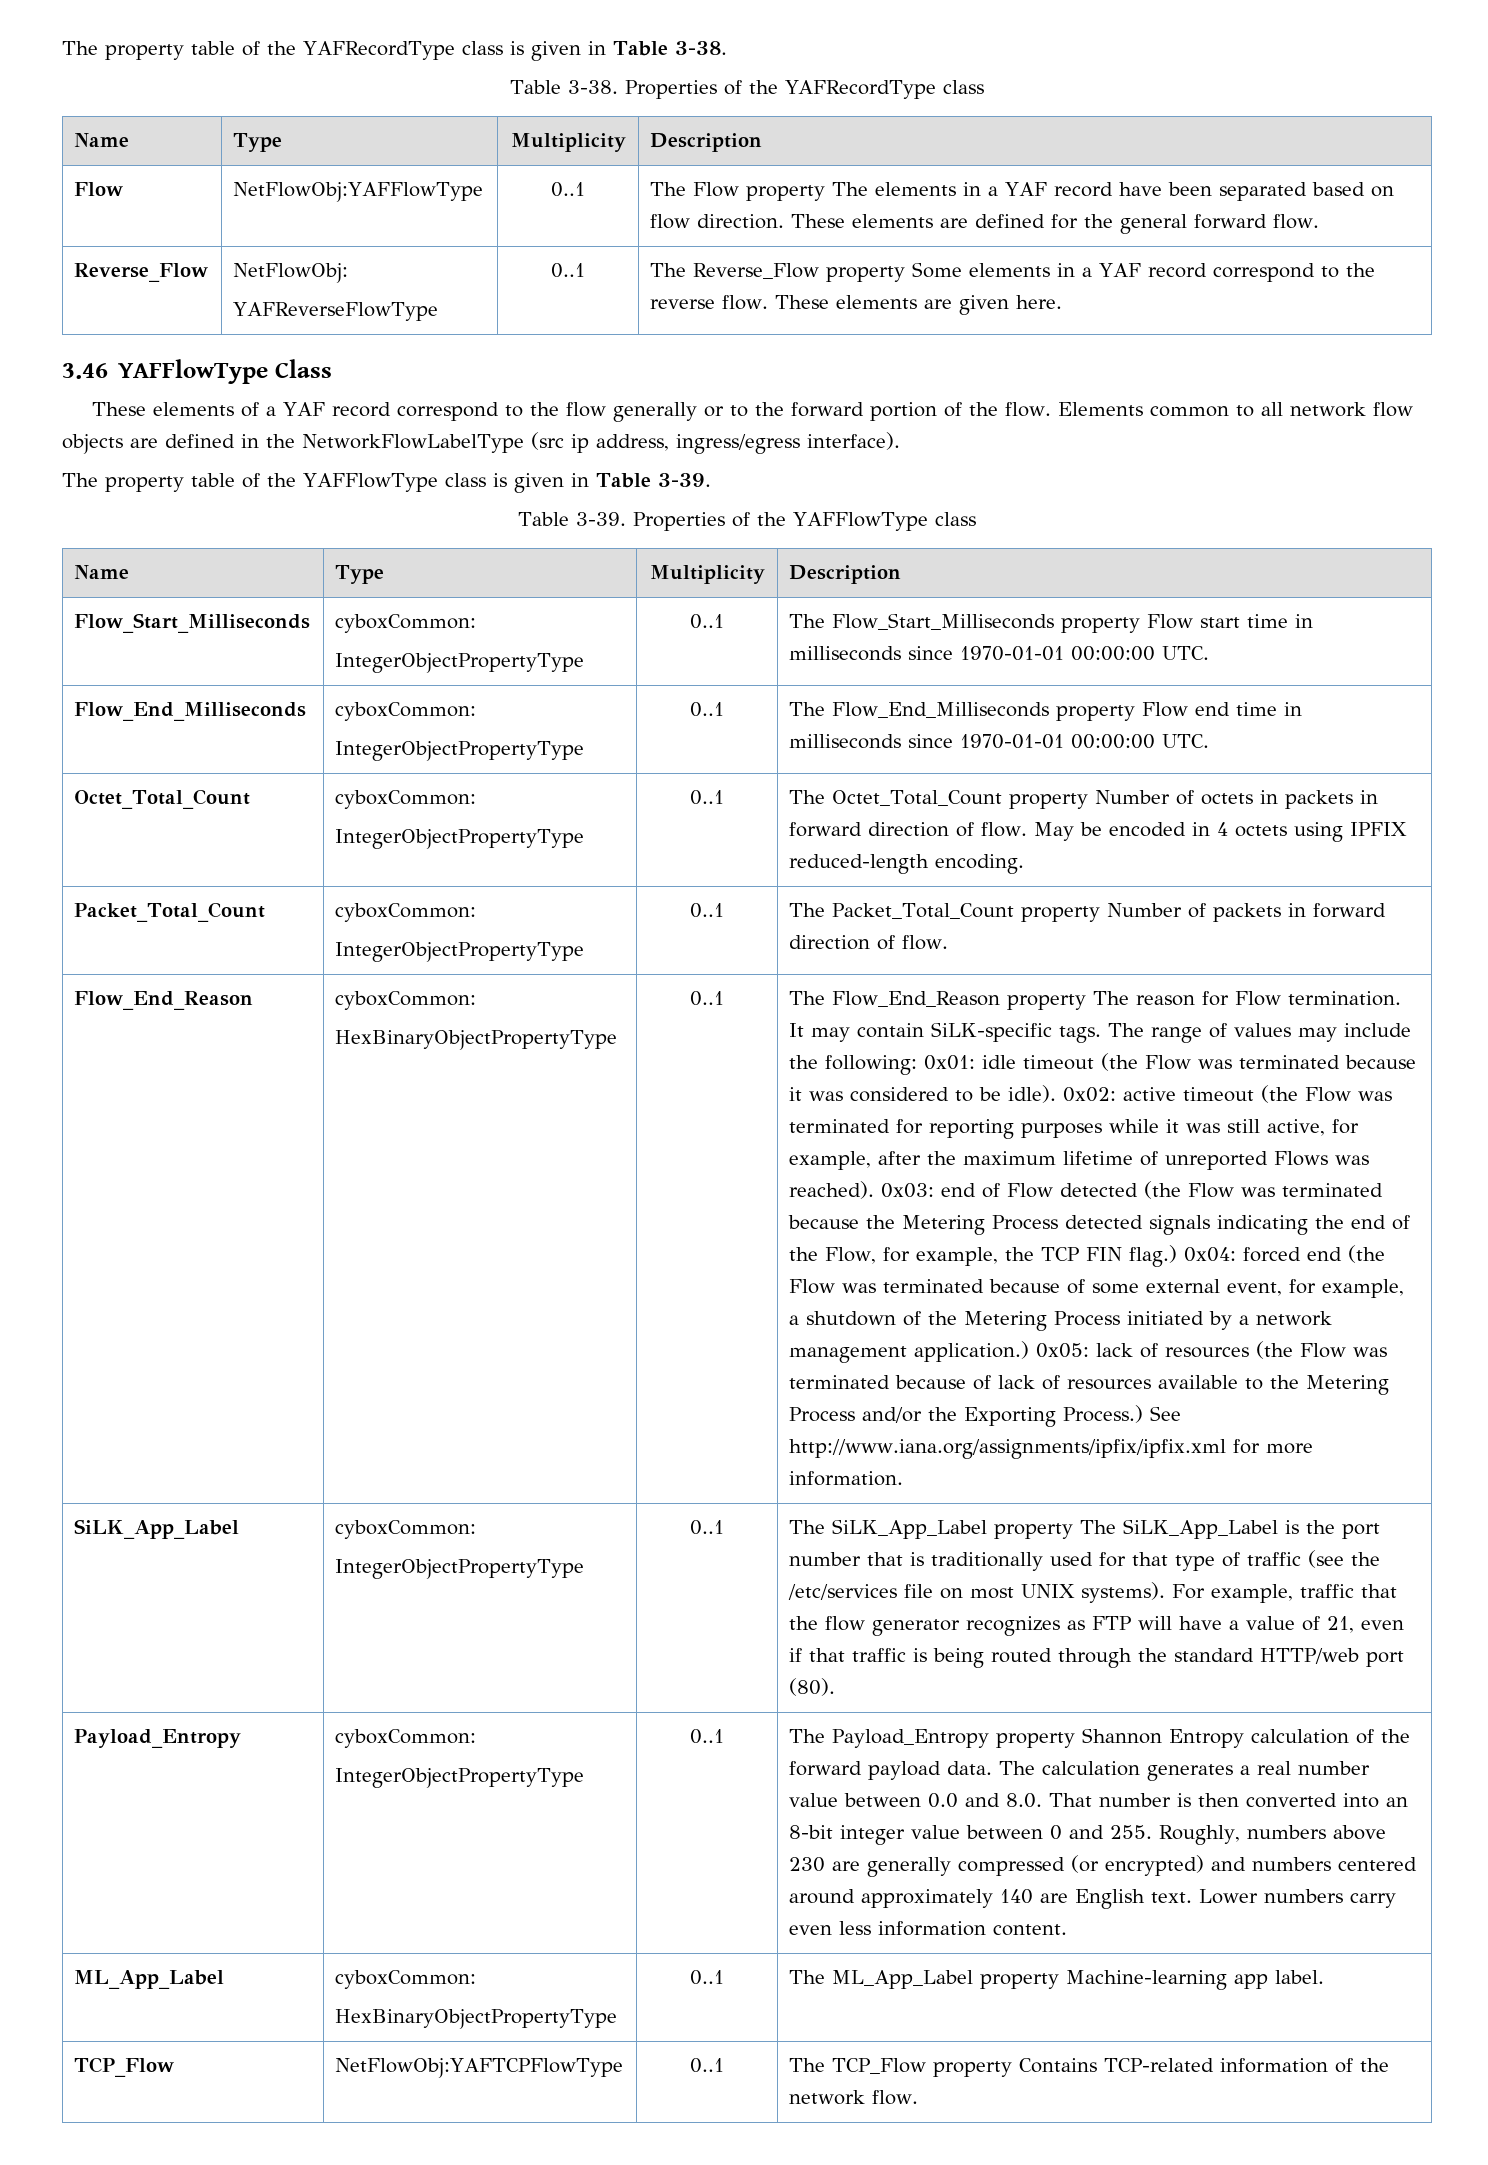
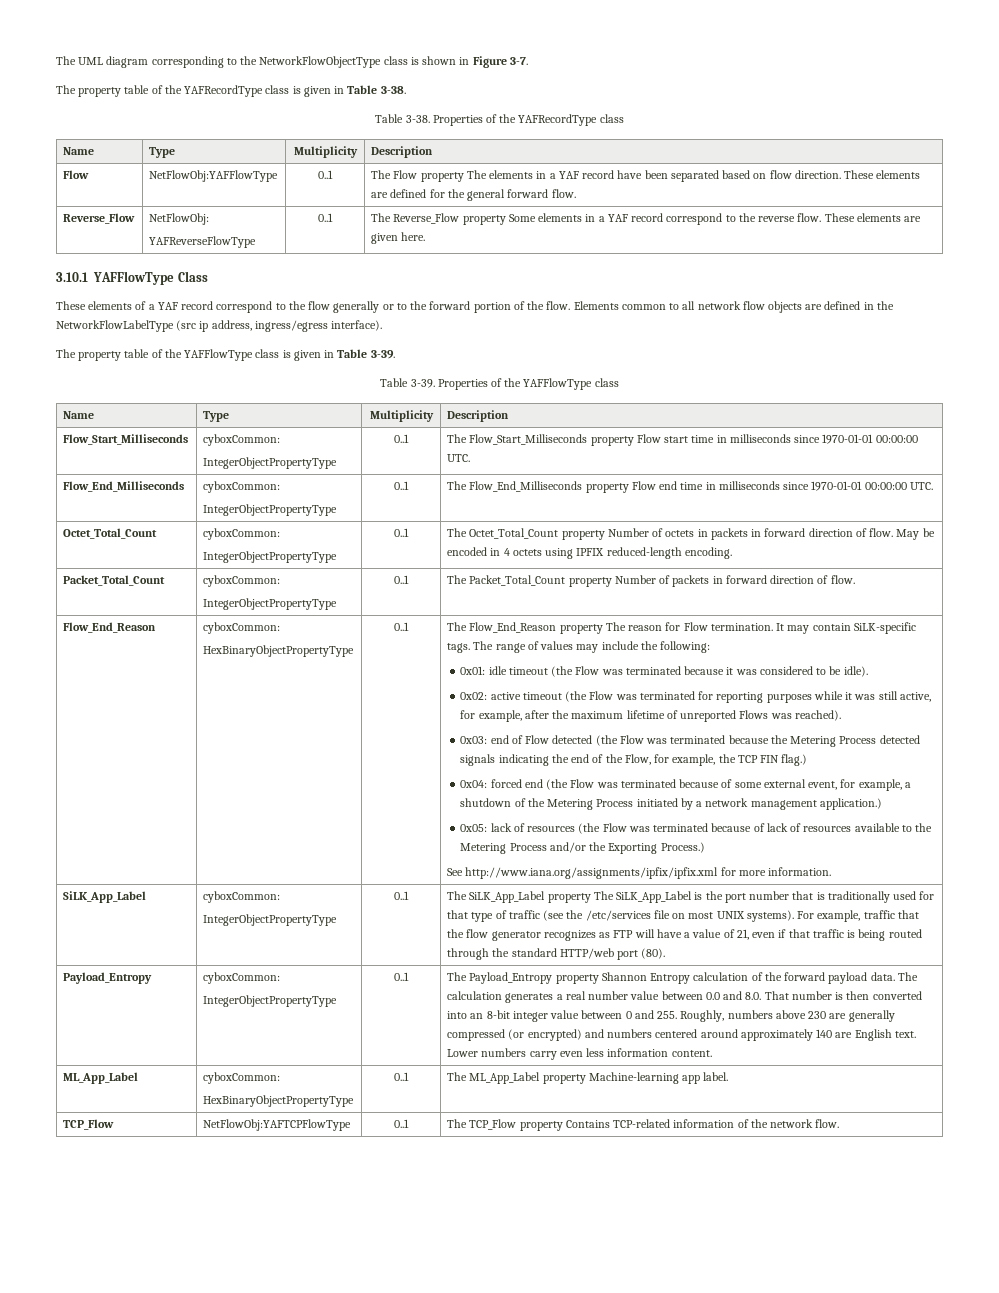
[62,41,98,55] The -> [56,56,528,68] [56,85,76,94] The UML diagram corresponding to the NetworkFlowObjectType class is shown in Figure 3-7. // The
[62,363,108,379] 3.46 -> [56,272,88,282] 3.10.1
(918, 1065) none -> (711, 647) //
(1057, 1094) none -> (868, 671) //
(875, 1190) none -> (841, 715) //
(1178, 1256) none -> (808, 760) //
(1030, 1351) none -> (882, 804) //
(1144, 1414) none -> (705, 847) //

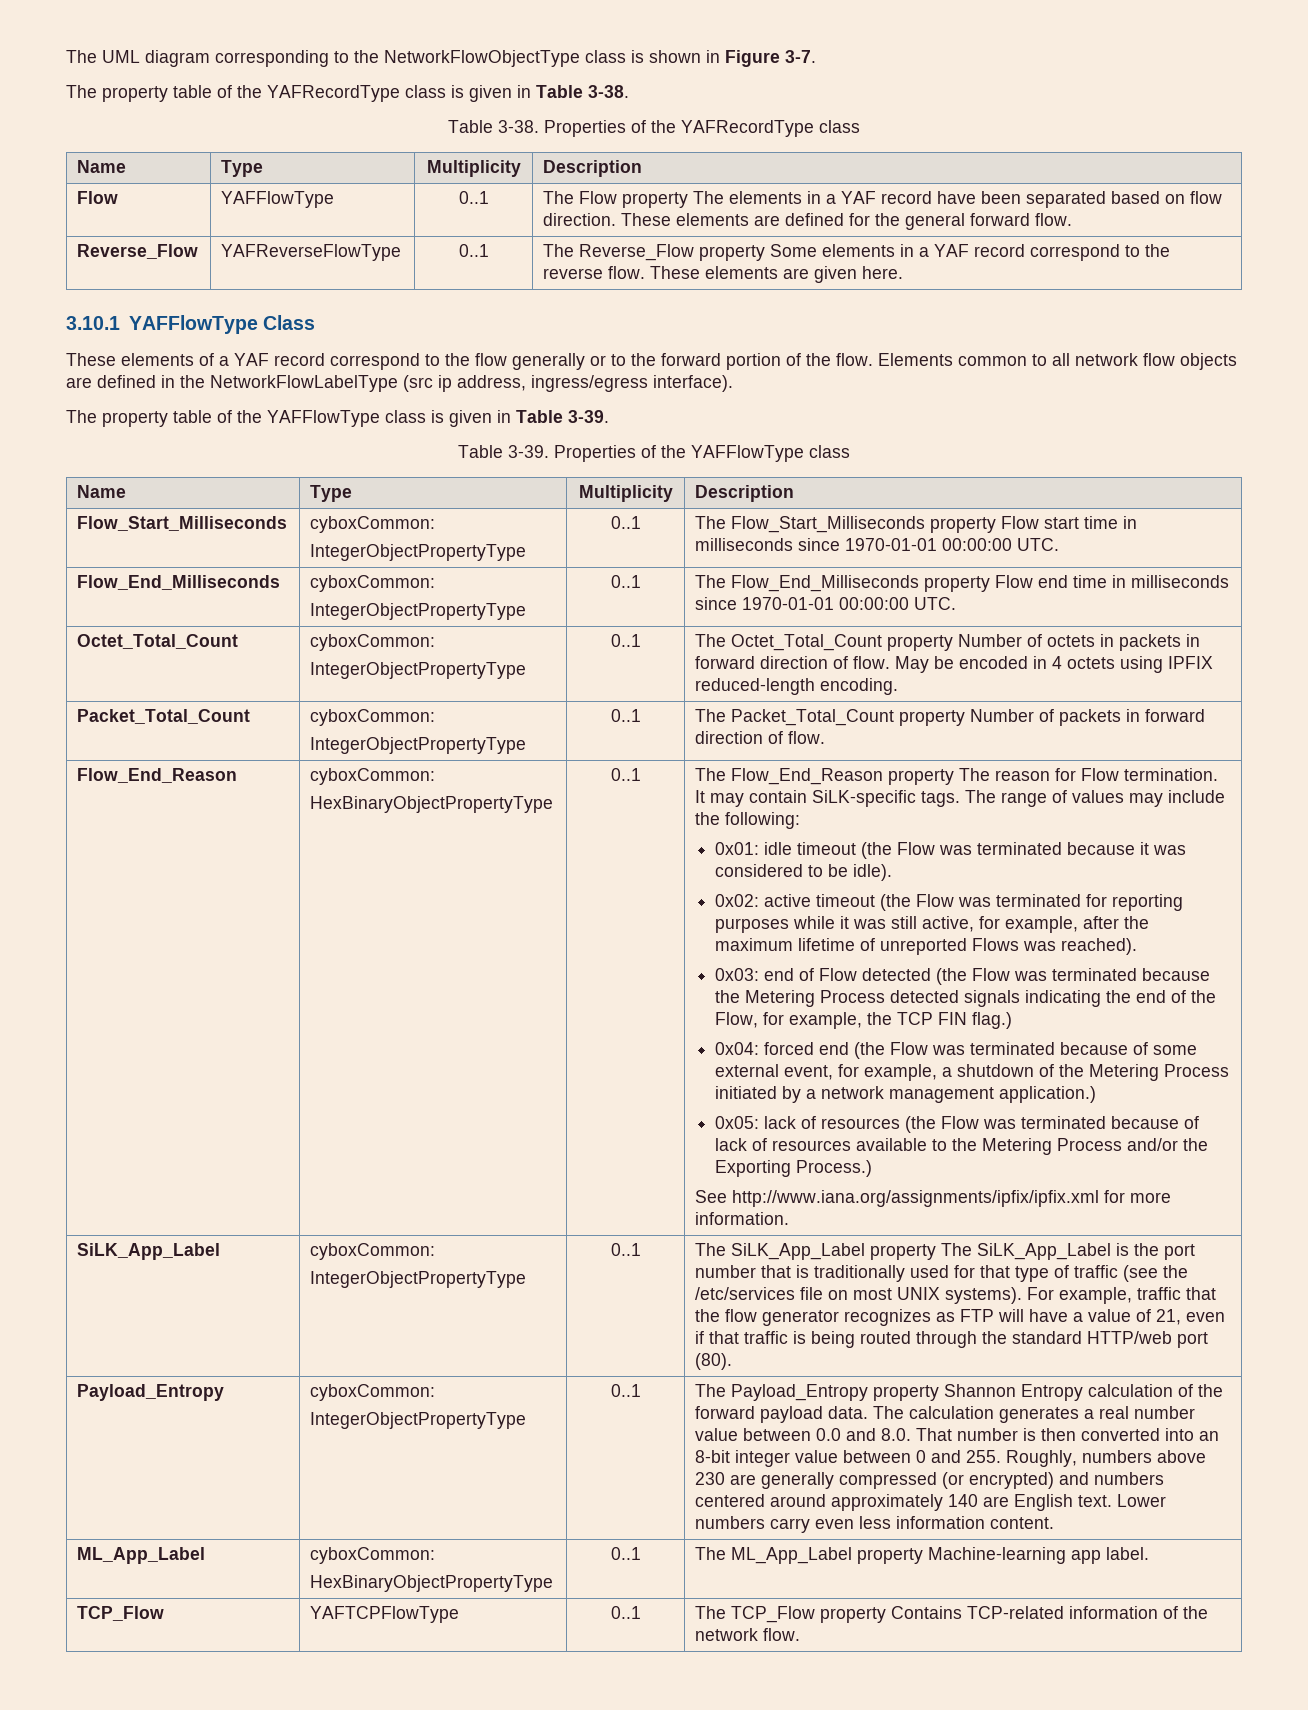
[149,170,279,182] NetFlowObj:YAFFlowType -> [221,191,335,208] YAFFlowType
[149,213,210,225] NetFlowObj: // -> (199, 251) none
[203,1119,352,1131] NetFlowObj:YAFTCPFlowType -> [310,1606,460,1623] YAFTCPFlowType

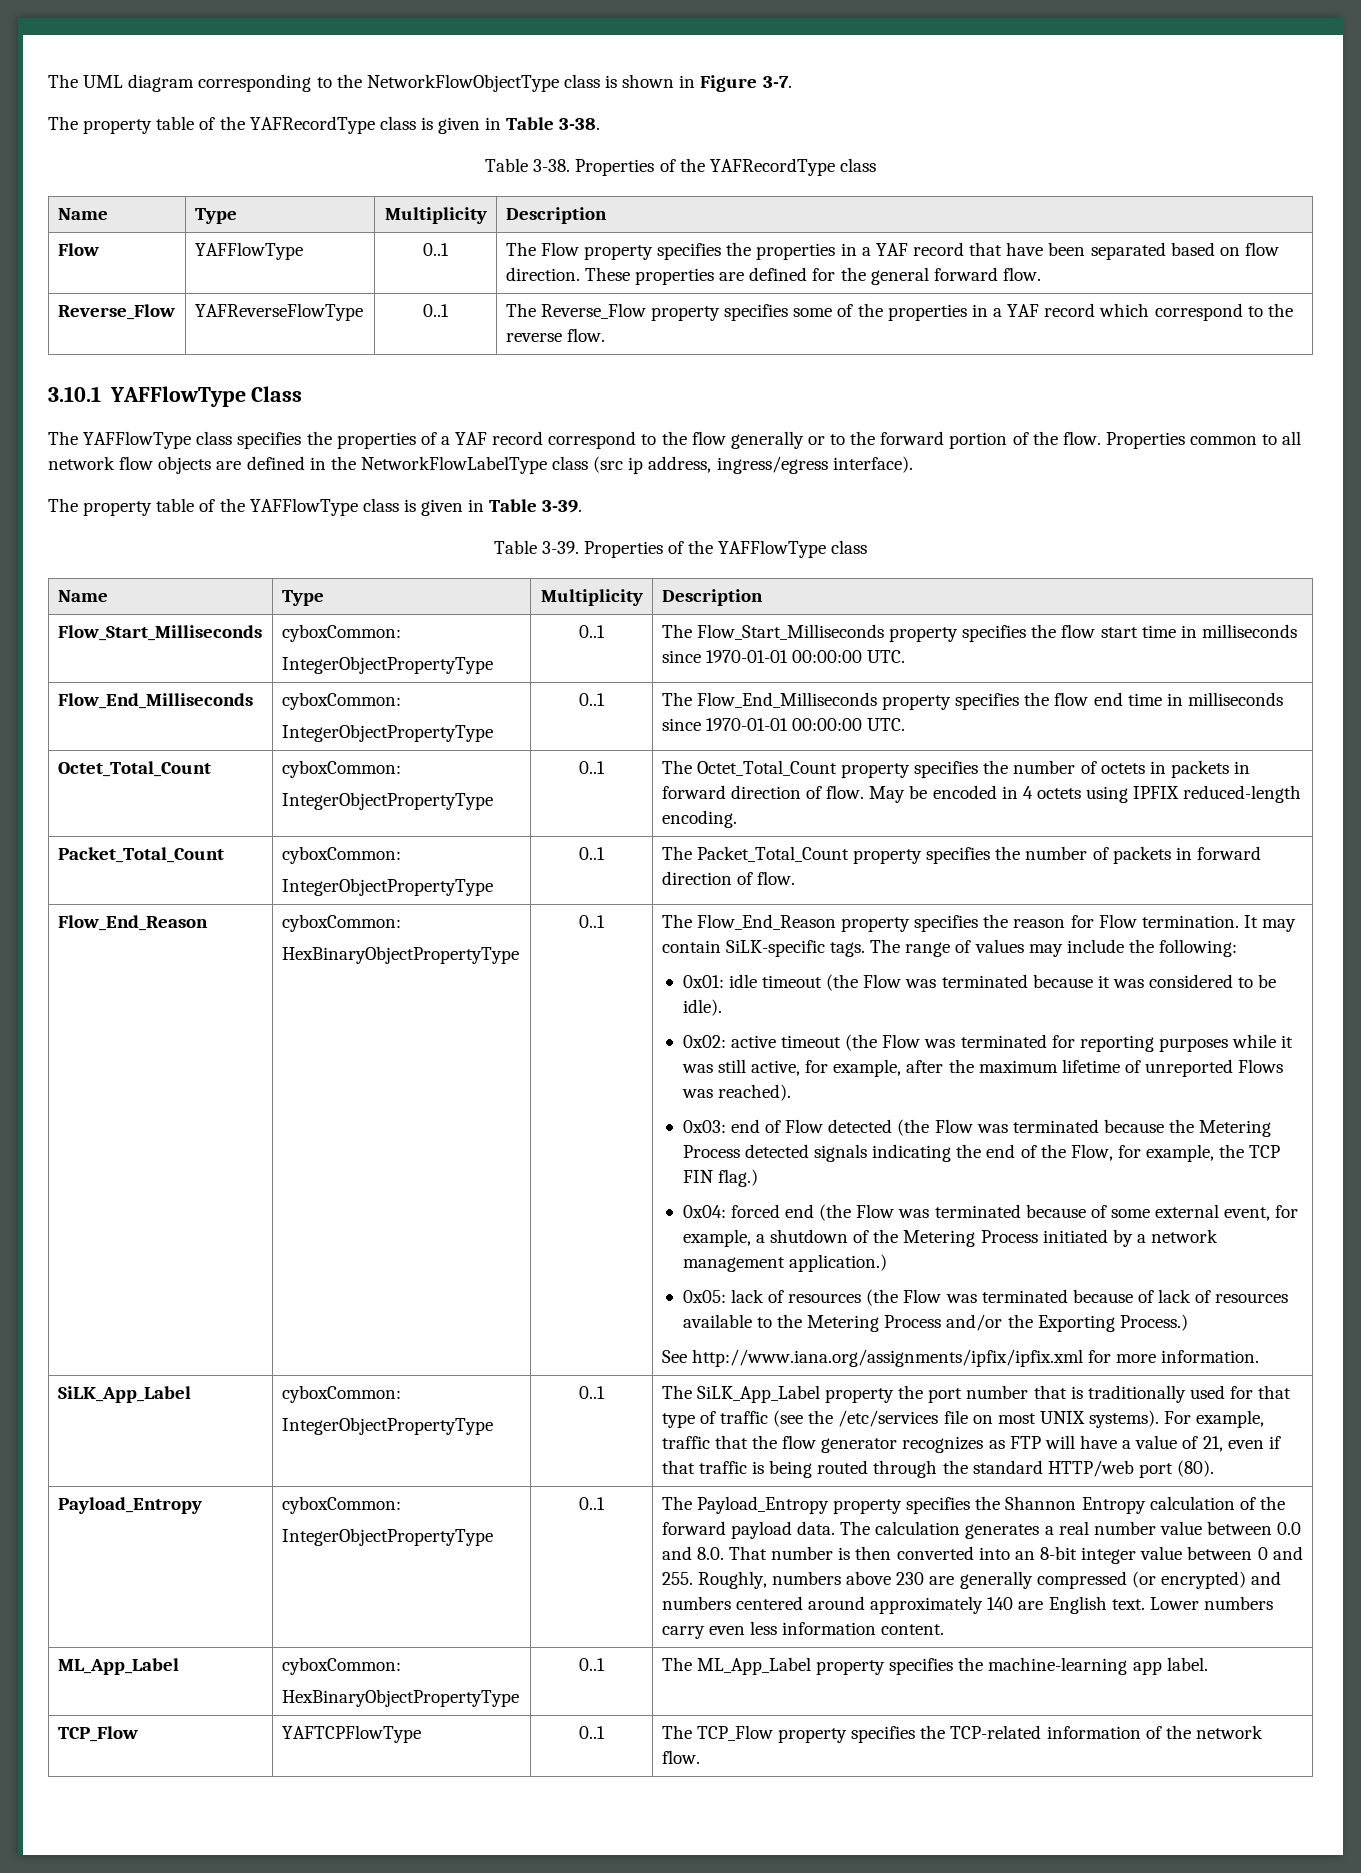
[693,191,933,204] The elements in a YAF record -> [657,242,1003,260] specifies the properties in a YAF record that
[676,213,750,226] elements -> [635,268,715,285] properties
[770,244,1026,257] Some elements in a YAF record -> [724,303,1150,321] specifies some of the properties in a YAF record which
[650,266,904,283] [66,315,316,334] [66,353,194,366] These elements are given here. // 3.10.1 YAFFlowType Class // These elements -> [48,386,303,407] [48,431,416,449] // 3.10.1 YAFFlowType Class // The YAFFlowType class specifies the properties
[878,353,953,366] Elements -> [1105,432,1185,449] Properties
(398, 383) none -> [552,456,589,470] class
[1001,516,1040,529] Flow -> [962,624,1096,642] specifies the flow
[995,575,1034,588] Flow -> [955,692,1089,710] specifies the flow
[958,634,1023,647] Number -> [914,760,1076,778] specifies the number
[970,709,1035,722] Number -> [926,846,1088,864] specifies the number
[959,768,991,781] The -> [914,914,1009,932] specifies the
[941,1243,1130,1260] The SiLK_App_Label is -> (895, 1395) none
(940, 1393) none -> [906,1496,1001,1514] specifies the
[928,1547,1067,1564] Machine-learning -> [889,1657,1128,1675] specifies the machine-learning
[891,1606,963,1619] Contains -> [851,1725,946,1743] specifies the

